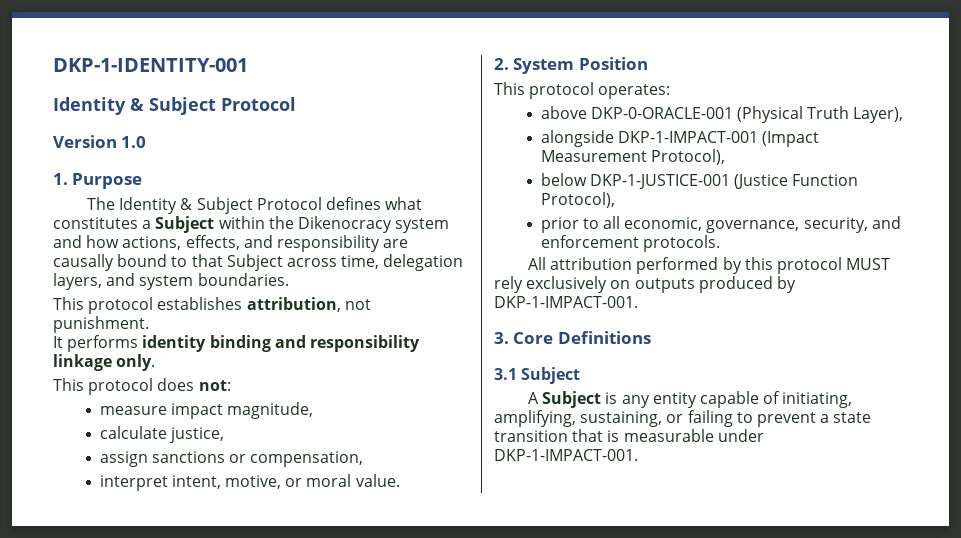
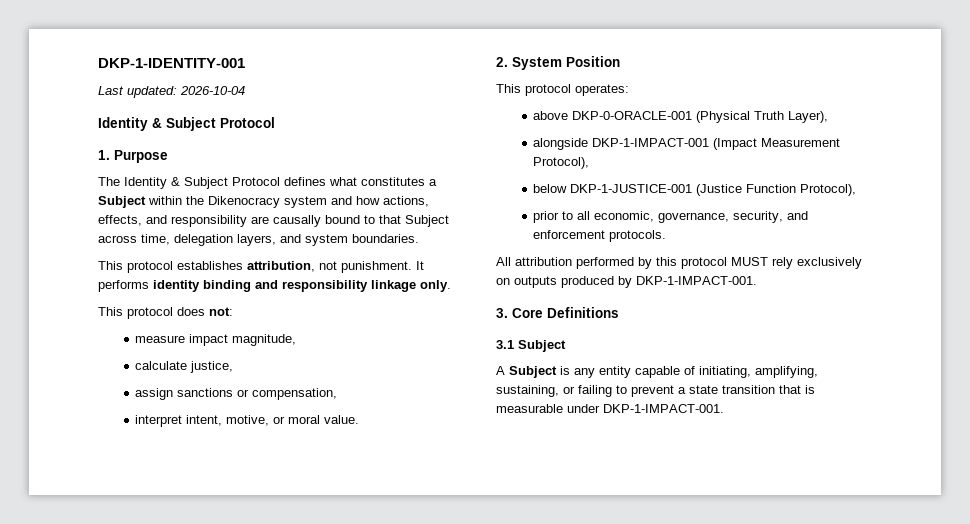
[53,97,296,115] [53,135,147,148] // Identity & Subject Protocol // Version 1.0 -> [98,86,245,98] [98,117,275,131] // Last updated: 2026-10-04 // Identity & Subject Protocol
(149, 324) // -> (412, 267) none

